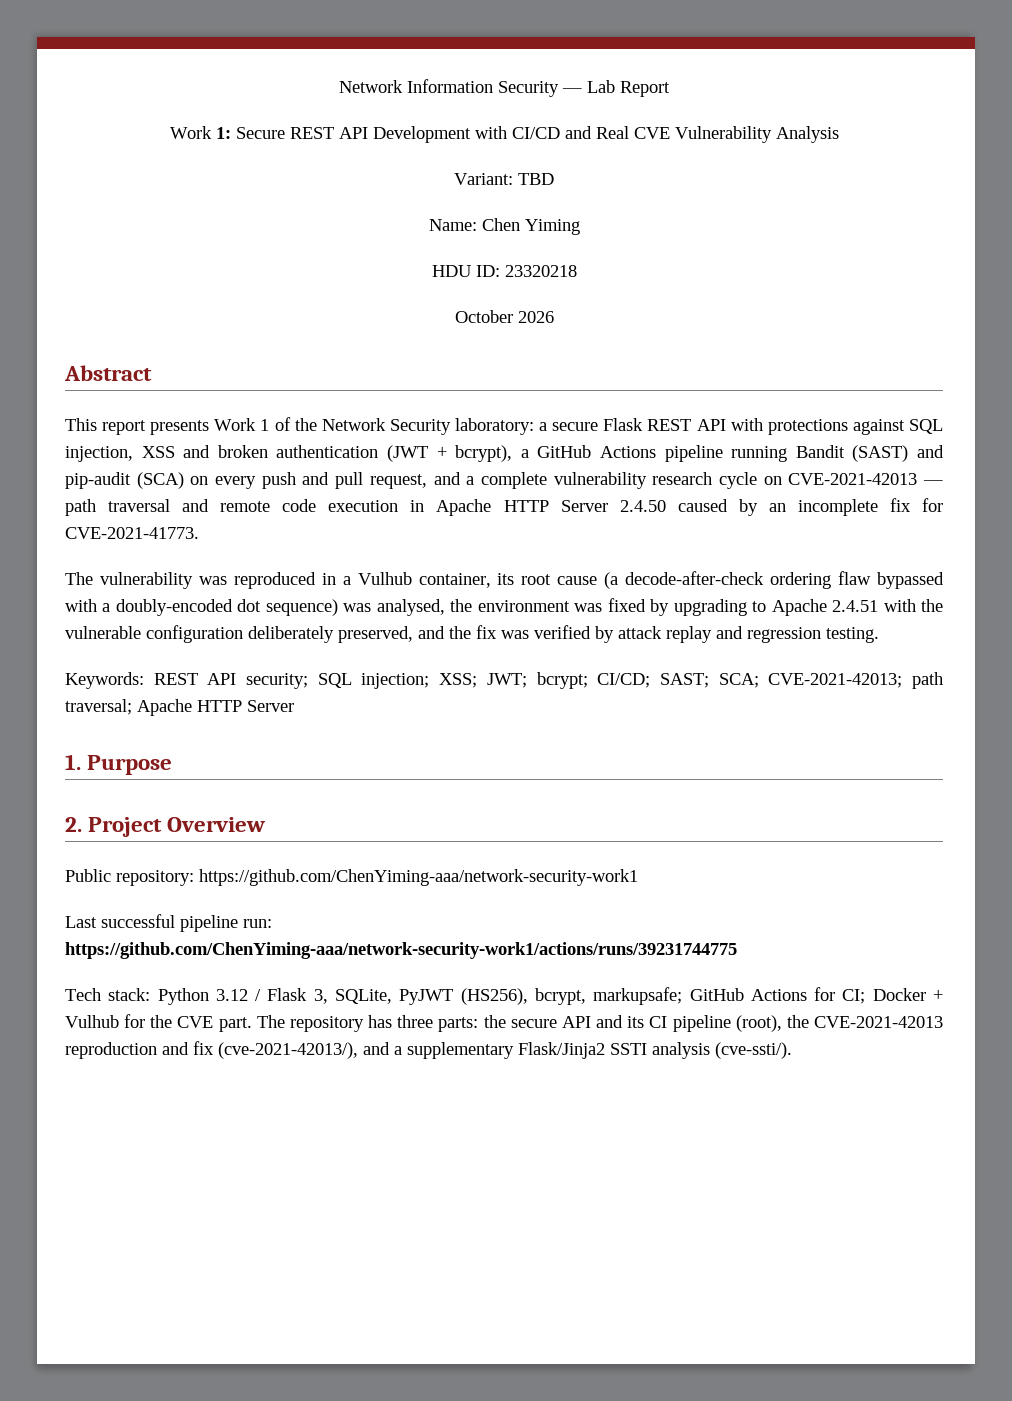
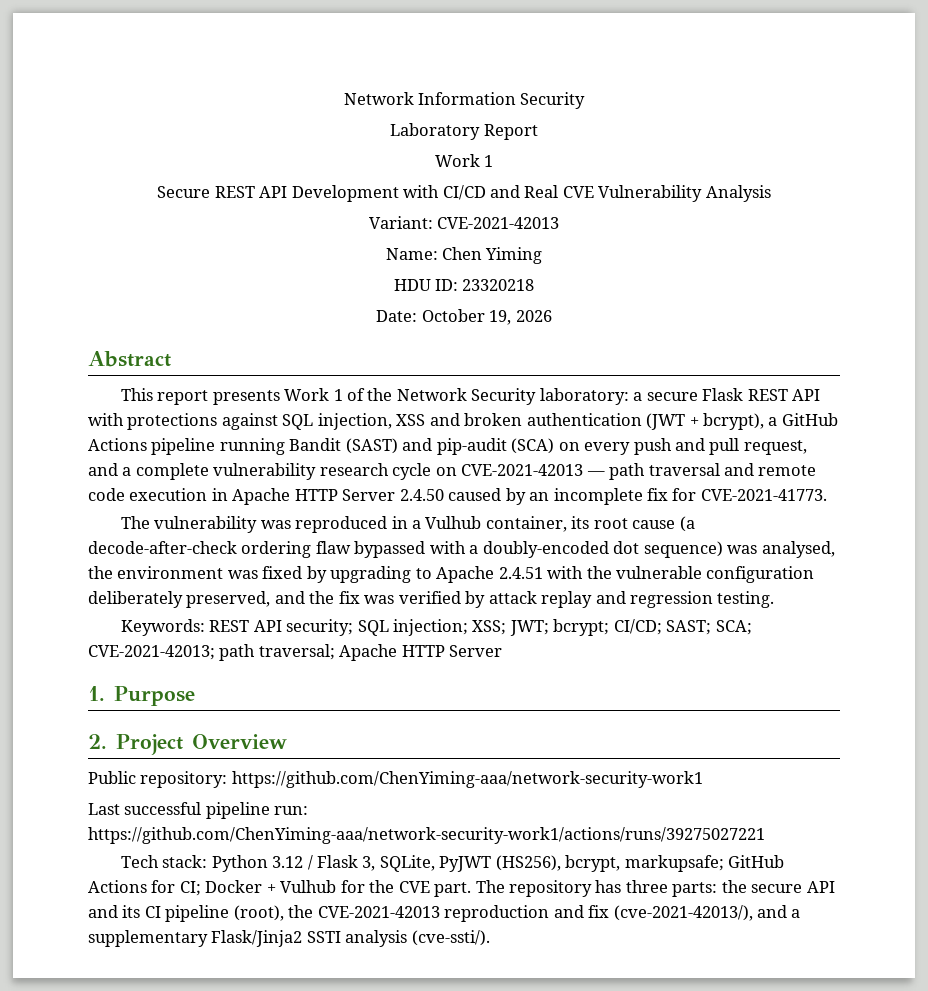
[562,80,615,93] — Lab -> [390,123,481,140] // Laboratory
[215,127,231,139] 1: -> [484,155,494,167] 1 //
[518,173,554,185] TBD -> [437,217,560,229] CVE-2021-42013
[454,310,513,323] October -> [376,309,512,325] Date: October 19,
[65,942,737,959] https://github.com/ChenYiming-aaa/network-security-work1/actions/runs/39231744775 -> [88,827,765,844] https://github.com/ChenYiming-aaa/network-security-work1/actions/runs/39275027221

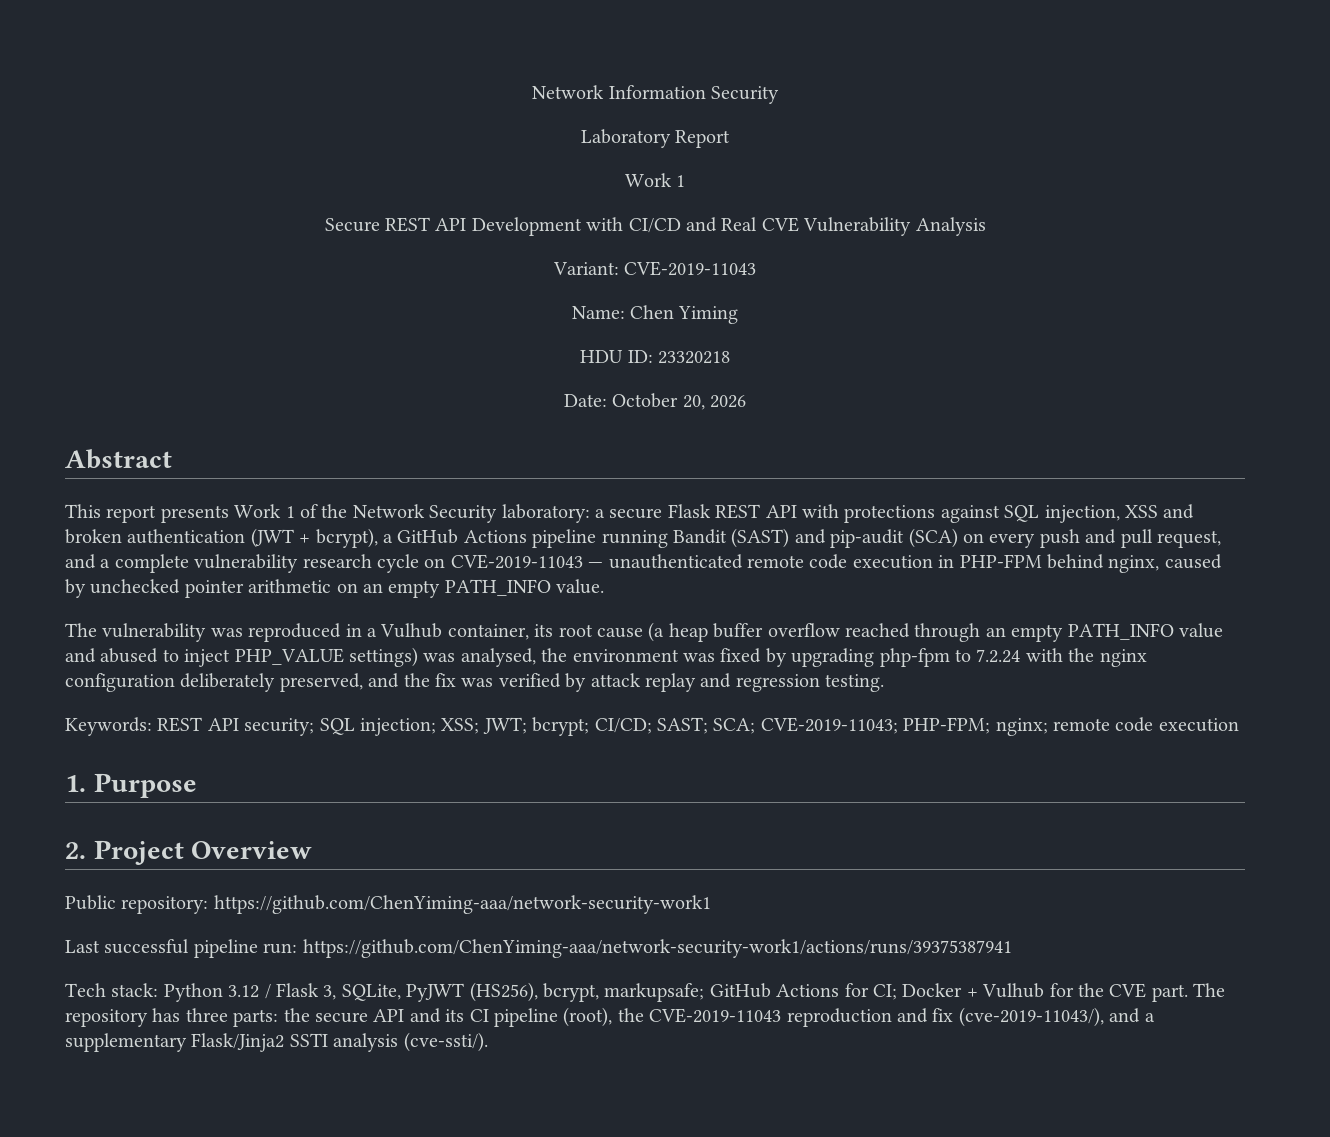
[437,217,560,229] CVE-2021-42013 -> [624,261,757,276] CVE-2019-11043
[489,310,512,325] 19, -> [682,395,705,410] 20,
[461,463,817,480] [88,488,827,505] CVE-2021-42013 — path traversal and remote code execution in Apache HTTP Server 2.4.50 caused by an incomplete fix for CVE-2021-41773. -> [450,554,1222,573] [65,579,605,598] CVE-2019-11043 — unauthenticated remote code execution in PHP-FPM behind nginx, caused by unchecked pointer arithmetic on an empty PATH_INFO value.
[88,541,723,558] decode-after-check ordering flaw bypassed with a doubly-encoded dot sequence) -> [668,623,1223,642] [65,647,418,667] heap buffer overflow reached through an empty PATH_INFO value and abused to inject PHP_VALUE settings)
[415,566,543,583] to Apache 2.4.51 -> [879,648,1021,667] php-fpm to 7.2.24
[616,566,703,579] vulnerable -> [1099,649,1147,667] nginx
[88,644,503,661] CVE-2021-42013; path traversal; Apache HTTP Server -> [760,717,1239,736] CVE-2019-11043; PHP-FPM; nginx; remote code execution
[88,827,765,844] https://github.com/ChenYiming-aaa/network-security-work1/actions/runs/39275027221 -> [302,939,1012,958] https://github.com/ChenYiming-aaa/network-security-work1/actions/runs/39375387941
[317,906,440,918] CVE-2021-42013 -> [649,1008,782,1023] CVE-2019-11043
[613,905,753,921] (cve-2021-42013/), -> [958,1007,1104,1027] (cve-2019-11043/),

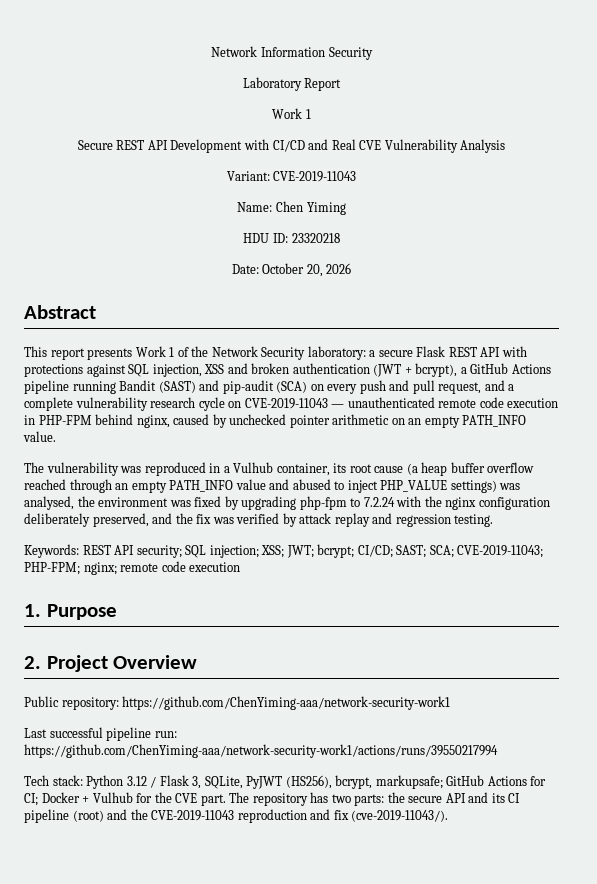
[302,939,1012,958] https://github.com/ChenYiming-aaa/network-security-work1/actions/runs/39375387941 -> [24,744,498,758] https://github.com/ChenYiming-aaa/network-security-work1/actions/runs/39550217994
[185,1008,228,1022] three -> [331,794,351,803] two
[563,1007,613,1027] (root), -> [72,809,128,822] (root) and
[958,1007,1155,1027] [65,1032,488,1052] (cve-2019-11043/), and a supplementary Flask/Jinja2 SSTI analysis (cve-ssti/). -> [351,810,449,822] (cve-2019-11043/).

